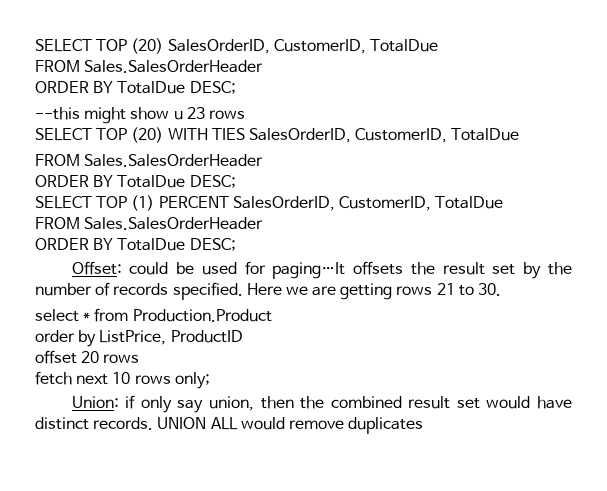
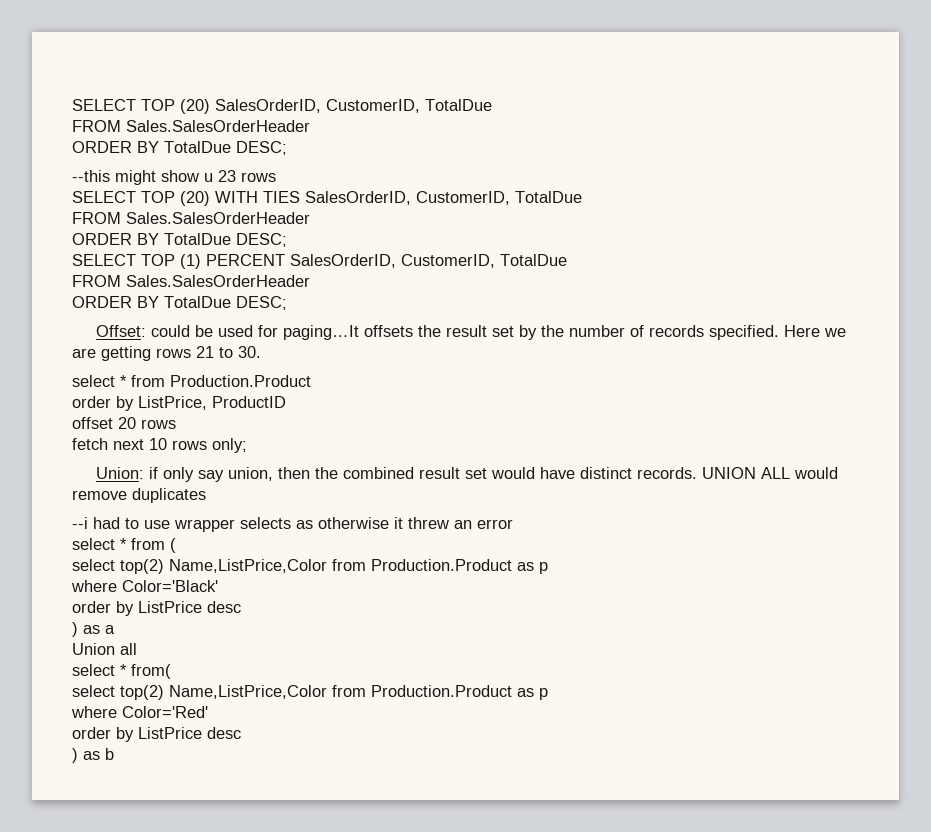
(424, 425) none -> [72,517,513,532] [72,538,176,553] [72,559,548,574] [71,580,218,592] [72,601,241,616] [72,622,115,637] [72,643,137,655] [72,664,171,679] [72,685,548,700] [71,706,208,718] [72,727,241,742] [72,748,114,763] // --i had to use wrapper selects as otherwise it threw an error // select * from ( // select top(2) Name,ListPrice,Color from Production.Product as p // where Color='Black' // order by ListPrice desc // ) as a // Union all // select * from( // select top(2) Name,ListPrice,Color from Production.Product as p // where Color='Red' // order by ListPrice desc // ) as b

